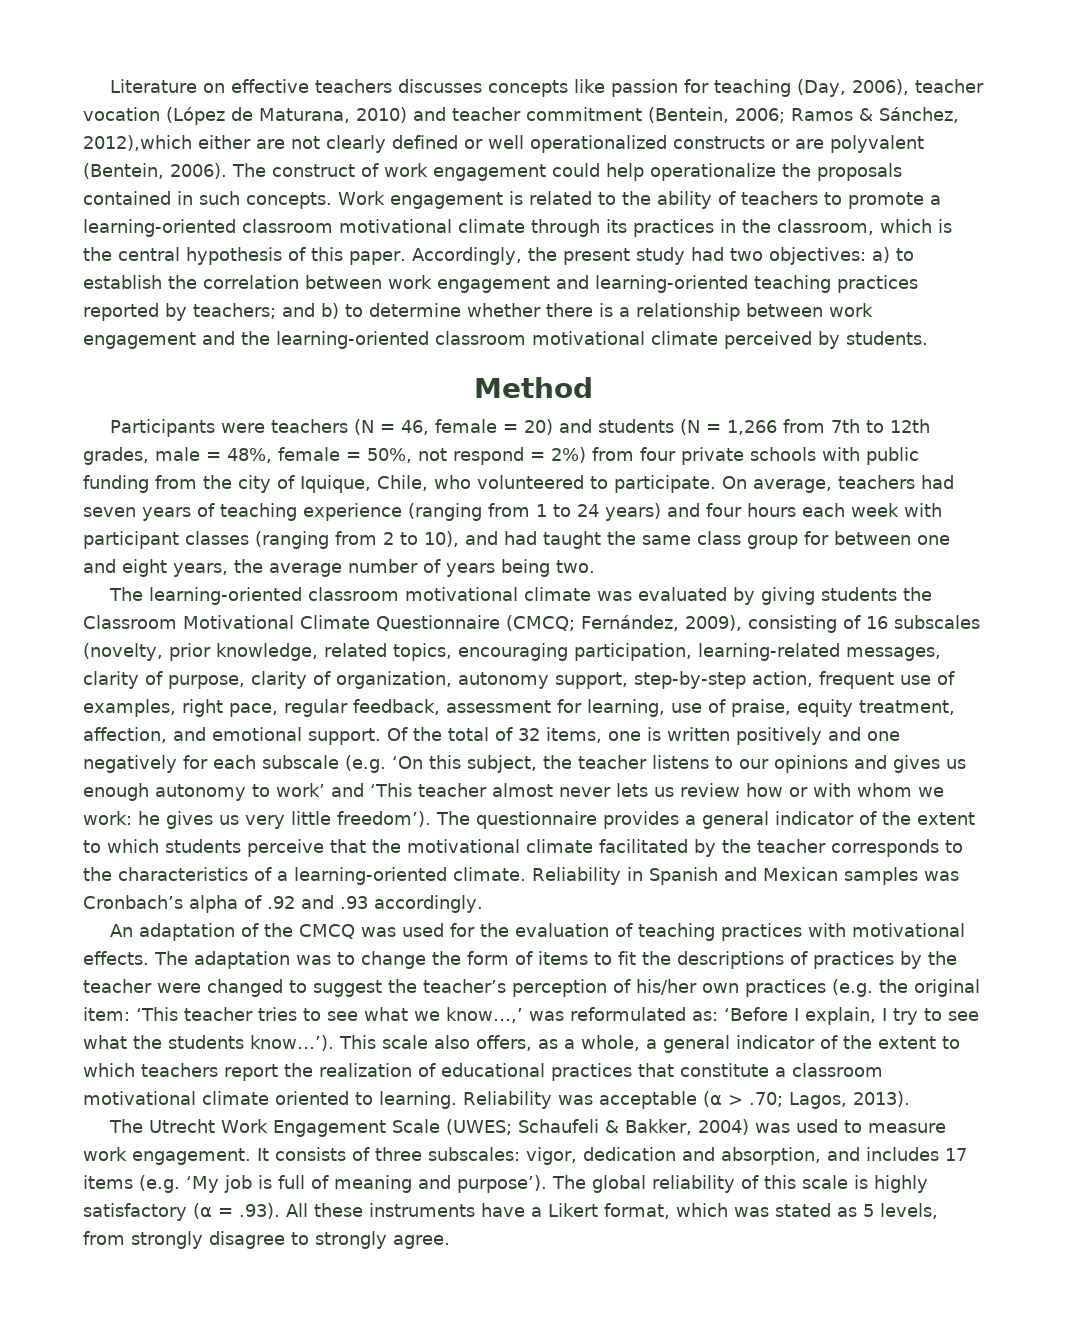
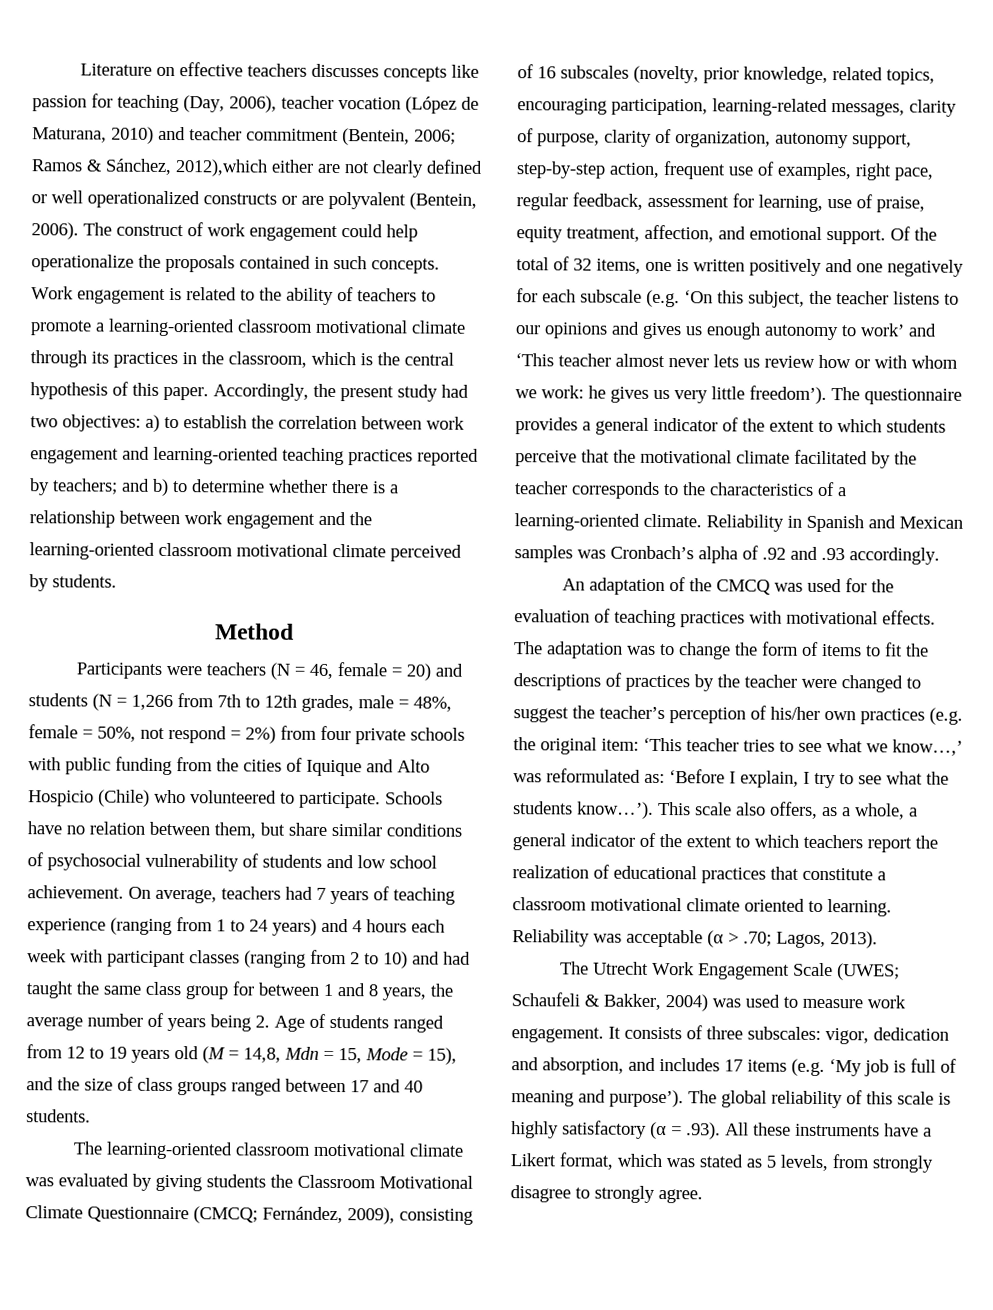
[238,475,716,493] city of Iquique, Chile, who volunteered to participate. -> [243,757,430,777] [28,789,443,809] [27,821,462,839] [27,852,437,872] [27,885,124,899] cities of Iquique and Alto Hospicio (Chile) who volunteered to participate. Schools have no relation between them, but share similar conditions of psychosocial vulnerability of students and low school achievement.
[83,507,136,517] seven -> [316,887,326,900] 7
[706,503,742,517] four -> [352,920,362,933] 4
[424,531,459,547] 10), -> [383,951,408,969] 10)
[917,535,950,545] [83,559,167,577] one and eight -> [323,983,378,997] 1 and 8
[556,560,595,573] two. -> [255,1013,444,1033] [26,1044,457,1065] [26,1076,423,1096] [26,1109,91,1123] 2. Age of students ranged from 12 to 19 years old (M = 14,8, Mdn = 15, Mode = 15), and the size of class groups ranged between 17 and 40 students.

